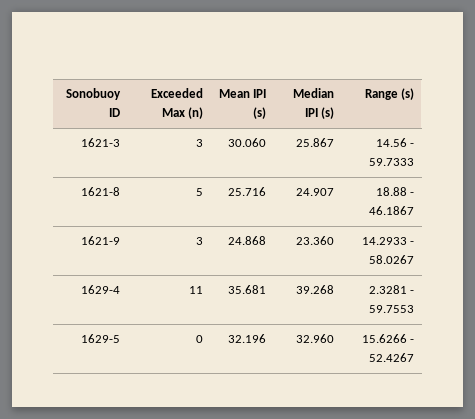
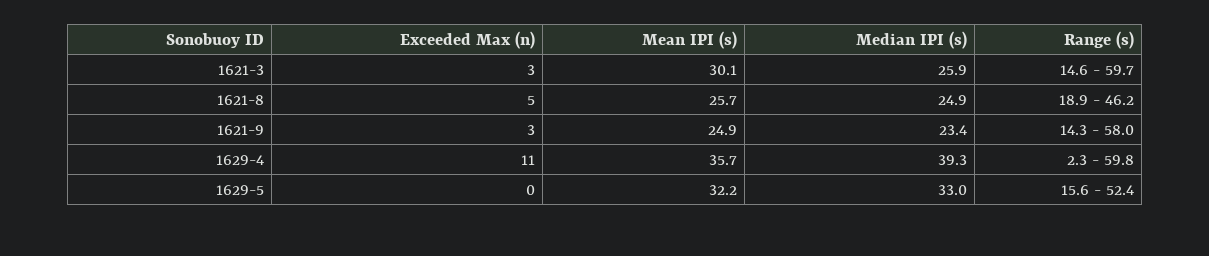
[228,138,267,147] [296,138,335,147] [376,138,415,147] [369,158,415,166] [81,187,121,196] [196,188,204,196] [228,187,267,196] [296,188,335,196] [376,187,415,196] [369,206,415,215] [81,236,121,245] [196,237,204,245] [228,236,267,245] [296,236,335,245] [362,237,415,245] [369,255,415,264] [81,285,121,294] [189,286,204,294] [228,285,267,294] [296,285,335,294] [369,285,415,294] [369,305,415,313] [81,334,121,343] [196,335,204,343] [228,334,267,343] [296,334,335,343] [362,334,415,343] [369,353,415,362] 30.060 | 25.867 | 14.56 - 59.7333 // 1621-8 | 5 | 25.716 | 24.907 | 18.88 - 46.1867 // 1621-9 | 3 | 24.868 | 23.360 | 14.2933 - 58.0267 // 1629-4 | 11 | 35.681 | 39.268 | 2.3281 - 59.7553 // 1629-5 | 0 | 32.196 | 32.960 | 15.6266 - 52.4267 -> [708,65,737,75] [937,65,967,75] [1059,65,1134,75] [216,95,264,105] [526,96,535,105] [708,96,737,105] [937,95,967,105] [1058,95,1134,105] [216,125,264,135] [526,125,535,135] [707,125,737,135] [938,125,967,135] [1059,125,1134,135] [215,155,264,165] [520,155,535,165] [708,155,737,165] [937,155,967,165] [1066,155,1134,165] [215,185,264,195] [525,185,535,195] [708,185,737,195] [937,185,967,195] [1060,185,1134,195] 30.1 | 25.9 | 14.6 - 59.7 // 1621-8 | 5 | 25.7 | 24.9 | 18.9 - 46.2 // 1621-9 | 3 | 24.9 | 23.4 | 14.3 - 58.0 // 1629-4 | 11 | 35.7 | 39.3 | 2.3 - 59.8 // 1629-5 | 0 | 32.2 | 33.0 | 15.6 - 52.4

